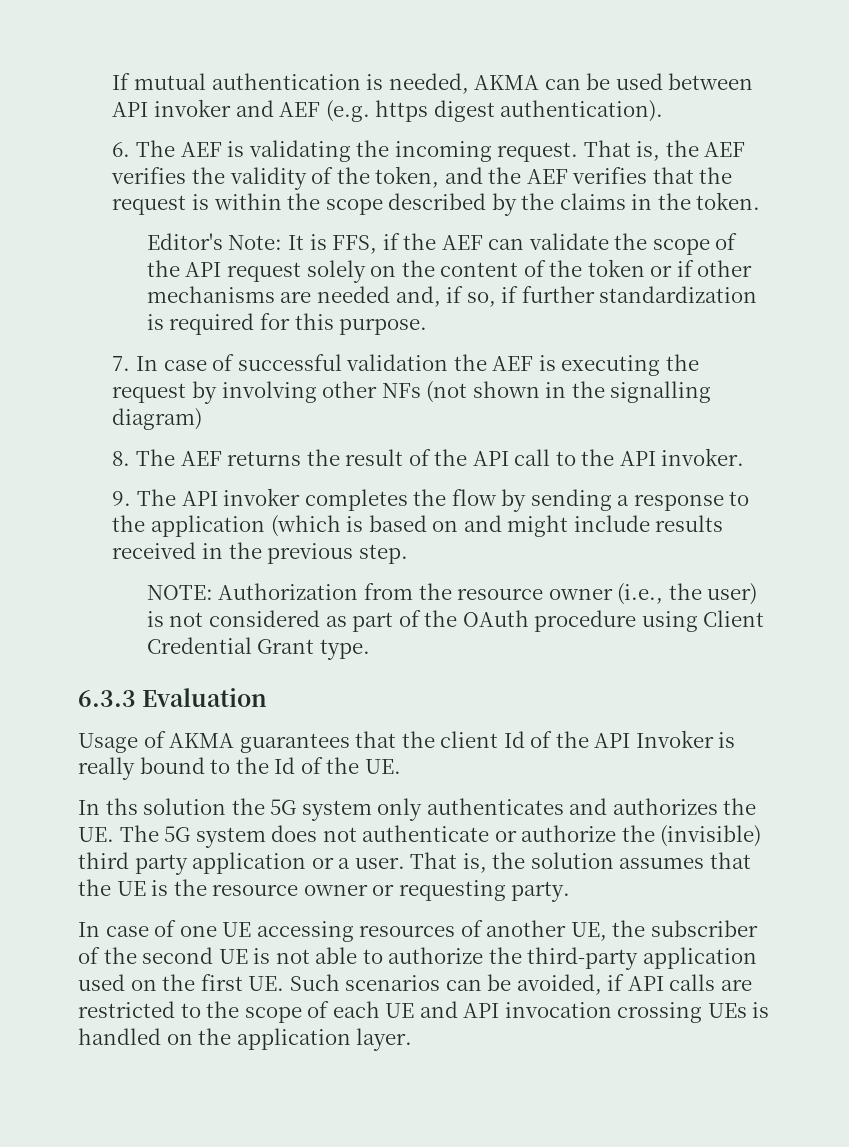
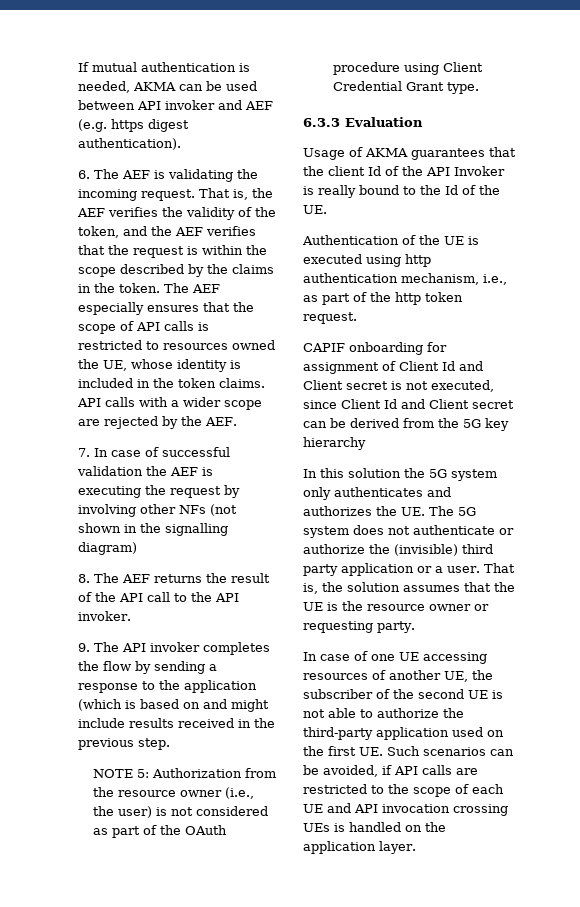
[146,233,738,255] [146,259,753,283] [146,286,758,307] [146,313,428,335] // Editor's Note: It is FFS, if the AEF can validate the scope of the API request solely on the content of the token or if other mechanisms are needed and, if so, if further standardization is required for this purpose. -> [164,283,221,293] [78,302,255,315] [78,321,210,334] [78,340,276,350] [78,359,242,372] [78,378,266,388] [77,397,263,410] [78,416,238,429] The AEF especially ensures that the scope of API calls is restricted to resources owned the UE, whose identity is included in the token claims. API calls with a wider scope are rejected by the AEF.
[146,585,213,600] NOTE: -> [93,769,150,778] NOTE 5:
[78,798,138,815] // In ths -> [302,235,479,245] [303,254,431,267] [303,273,507,285] [303,292,463,305] [303,312,357,324] [303,342,447,355] [303,361,483,374] [303,380,494,392] [303,399,514,409] [303,418,509,431] [303,437,366,450] [303,468,344,478] // Authentication of the UE is executed using http authentication mechanism, i.e., as part of the http token request. // CAPIF onboarding for assignment of Client Id and Client secret is not executed, since Client Id and Client secret can be derived from the 5G key hierarchy // In this

